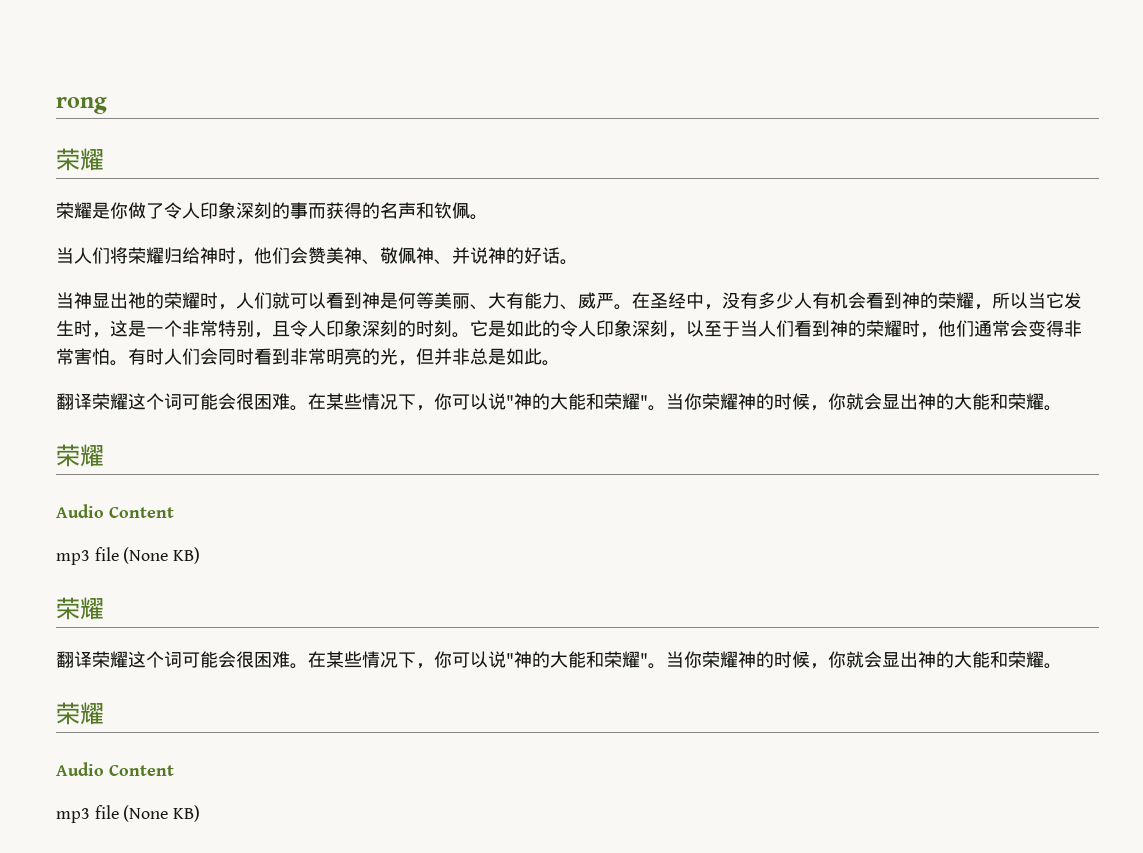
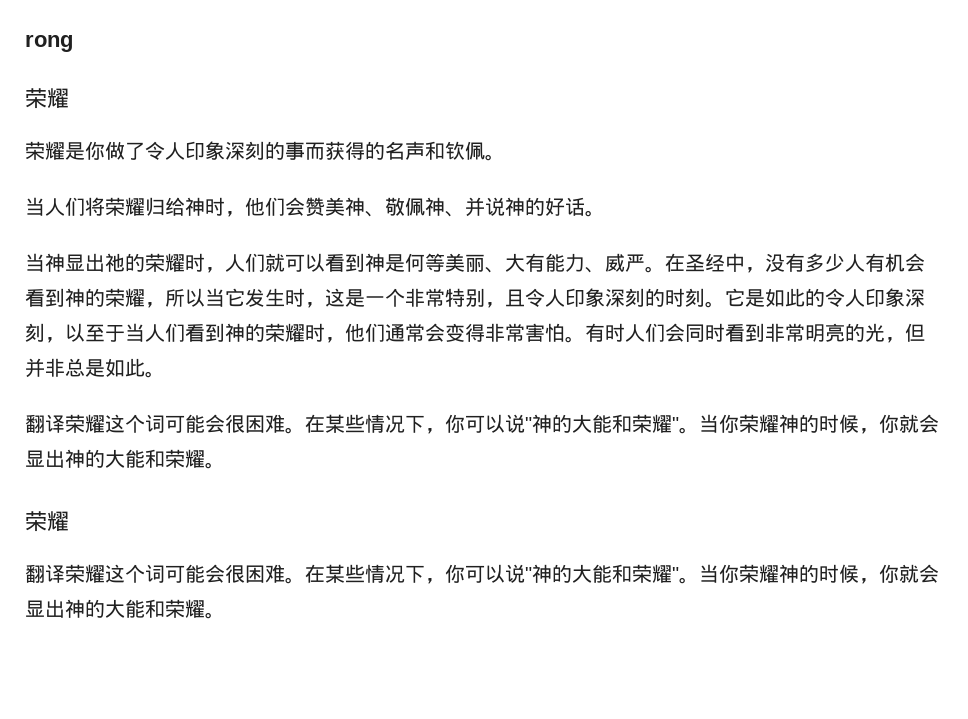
[56,504,174,518] [56,547,201,565] [56,597,104,620] // Audio Content // mp3 file (None KB) // 荣耀 -> (69, 521) none
[56,702,104,725] [56,762,174,776] [56,805,201,823] // 荣耀 // Audio Content // mp3 file (None KB) -> (225, 615) none

